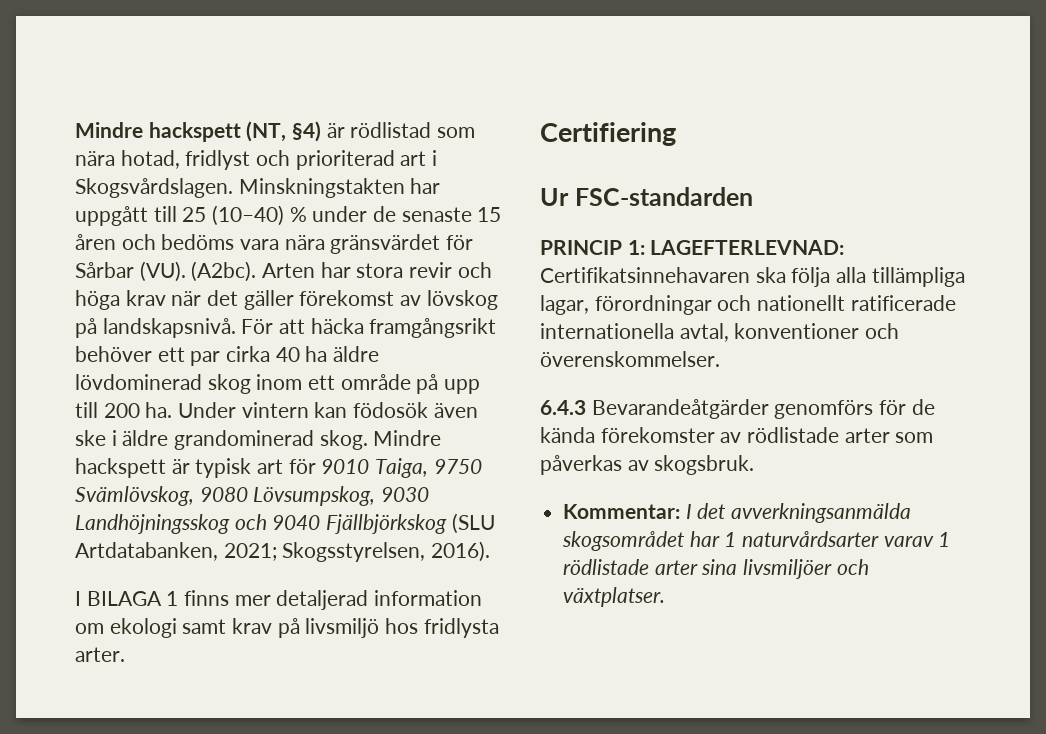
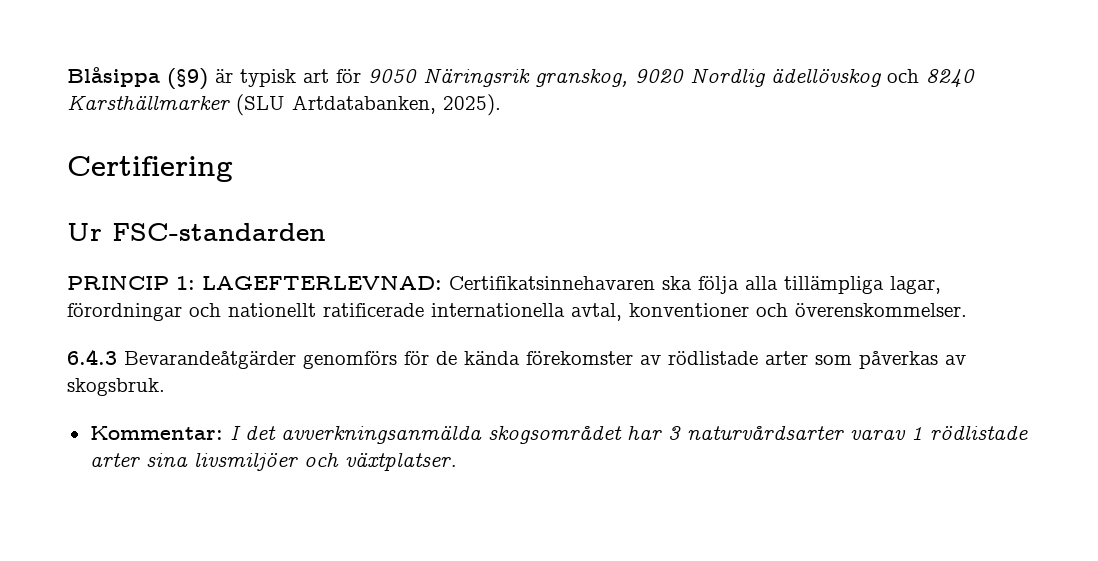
[75,121,476,142] [75,150,438,170] [75,178,441,198] [75,205,502,226] [75,234,474,254] [75,261,492,282] [75,290,498,310] [75,318,497,338] [75,346,380,366] [75,374,481,394] [75,402,478,418] [75,430,442,450] [75,458,482,478] [75,486,430,506] [75,513,495,534] [75,541,491,562] [75,590,483,610] [75,618,499,638] [75,647,125,662] Mindre hackspett (NT, §4) är rödlistad som nära hotad, fridlyst och prioriterad art i Skogsvårdslagen. Minskningstakten har uppgått till 25 (10–40) % under de senaste 15 åren och bedöms vara nära gränsvärdet för Sårbar (VU). (A2bc). Arten har stora revir och höga krav när det gäller förekomst av lövskog på landskapsnivå. För att häcka framgångsrikt behöver ett par cirka 40 ha äldre lövdominerad skog inom ett område på upp till 200 ha. Under vintern kan födosök även ske i äldre grandominerad skog. Mindre hackspett är typisk art för 9010 Taiga, 9750 Svämlövskog, 9080 Lövsumpskog, 9030 Landhöjningsskog och 9040 Fjällbjörkskog (SLU Artdatabanken, 2021; Skogsstyrelsen, 2016). // I BILAGA 1 finns mer detaljerad information om ekologi samt krav på livsmiljö hos fridlysta arter. -> [67,67,975,90] [67,94,501,116] Blåsippa (§9) är typisk art för 9050 Näringsrik granskog, 9020 Nordlig ädellövskog och 8240 Karsthällmarker (SLU Artdatabanken, 2025).
[724,532,737,547] 1 -> [667,426,681,440] 3

